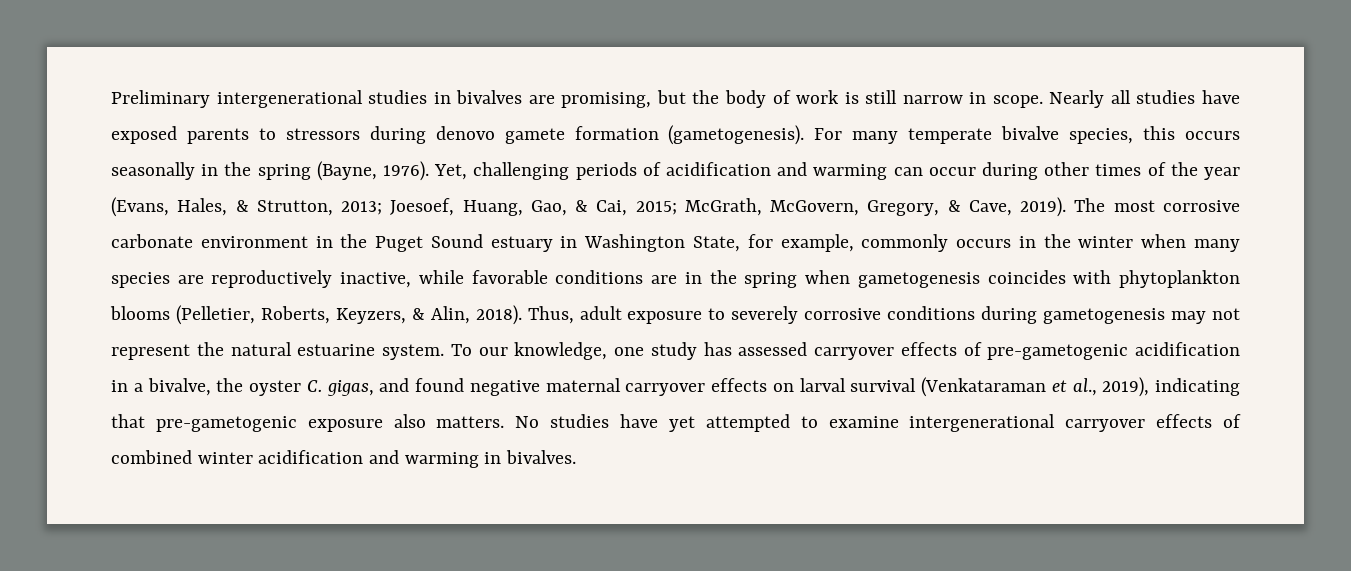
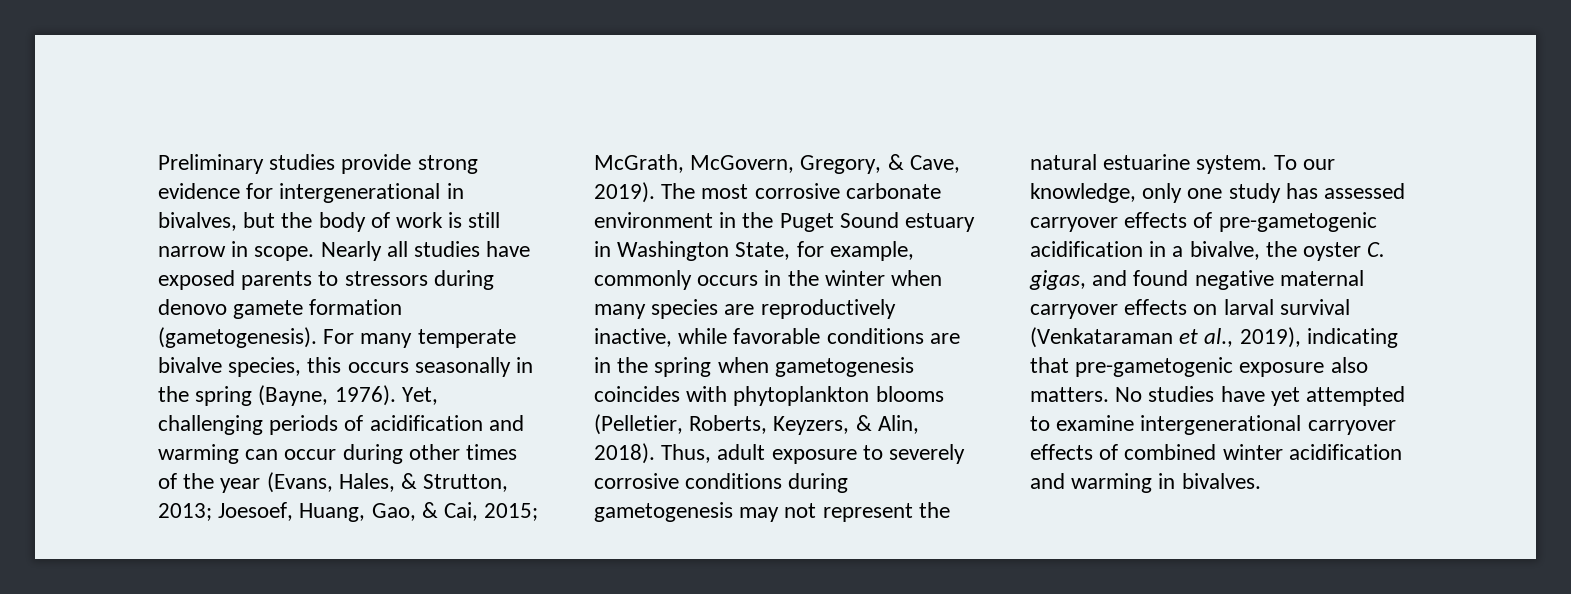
[216,90,652,108] intergenerational studies in bivalves are promising, -> [269,154,478,174] [158,183,464,203] [158,212,237,231] studies provide strong evidence for intergenerational in bivalves,
(608, 351) none -> [1142,183,1183,203] only

